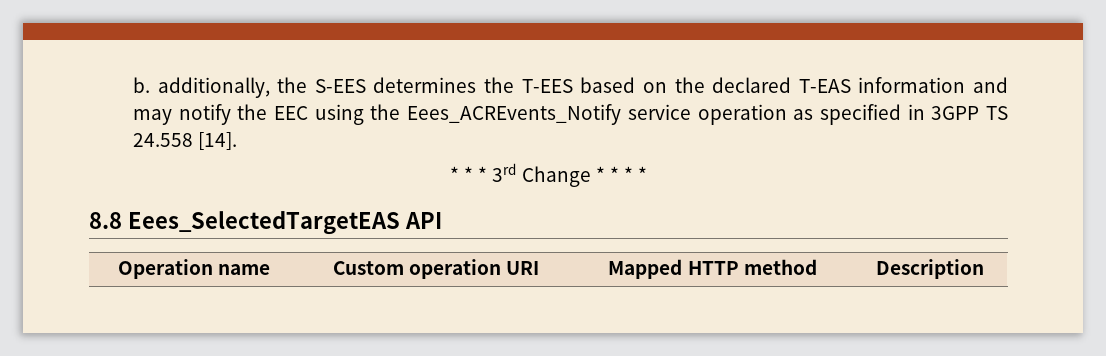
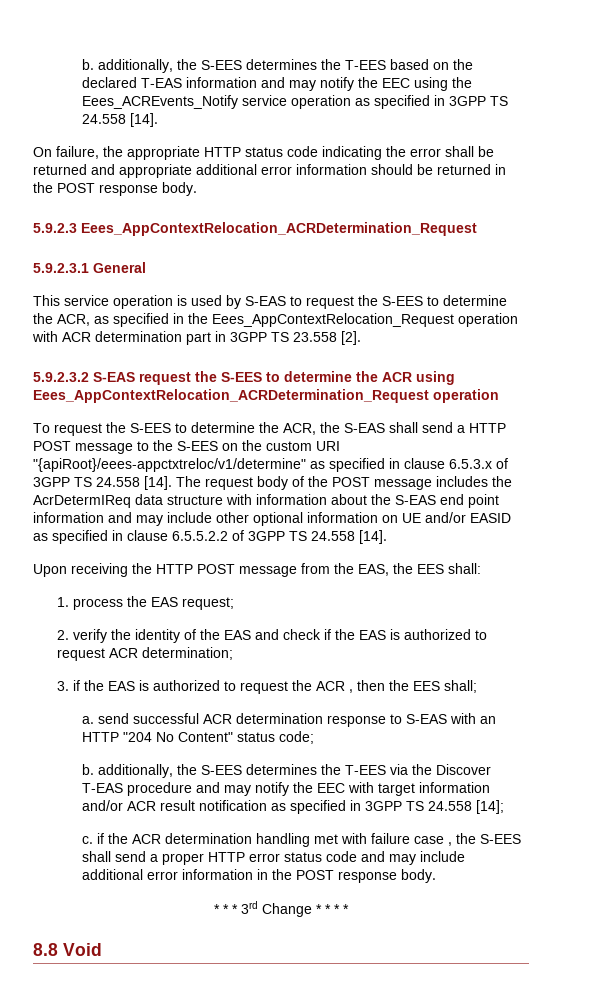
(238, 141) none -> [33,146,494,160] [33,164,506,178] [33,182,197,196] [33,222,477,236] [33,262,146,273] [33,295,507,309] [33,313,518,327] [32,331,361,345] [33,371,455,385] [33,389,499,403] [33,422,506,436] [33,440,340,454] [33,458,508,472] [33,476,512,490] [33,494,499,508] [33,512,511,526] [33,530,387,544] [33,563,481,577] [57,596,235,610] [57,629,488,643] [57,647,234,661] [57,680,478,694] [81,713,496,727] [81,731,314,744] [81,764,491,778] [81,782,490,796] [81,800,504,814] [81,833,521,847] [81,851,465,865] [81,869,436,883] // On failure, the appropriate HTTP status code indicating the error shall be returned and appropriate additional error information should be returned in the POST response body. // 5.9.2.3 Eees_AppContextRelocation_ACRDetermination_Request // 5.9.2.3.1 General // This service operation is used by S-EAS to request the S-EES to determine the ACR, as specified in the Eees_AppContextRelocation_Request operation with ACR determination part in 3GPP TS 23.558 [2]. // 5.9.2.3.2 S-EAS request the S-EES to determine the ACR using Eees_AppContextRelocation_ACRDetermination_Request operation // To request the S-EES to determine the ACR, the S-EAS shall send a HTTP POST message to the S-EES on the custom URI "{apiRoot}/eees-appctxtreloc/v1/determine" as specified in clause 6.5.3.x of 3GPP TS 24.558 [14]. The request body of the POST message includes the AcrDetermIReq data structure with information about the S-EAS end point information and may include other optional information on UE and/or EASID as specified in clause 6.5.5.2.2 of 3GPP TS 24.558 [14]. // Upon receiving the HTTP POST message from the EAS, the EES shall: // 1. process the EAS request; // 2. verify the identity of the EAS and check if the EAS is authorized to request ACR determination; // 3. if the EAS is authorized to request the ACR , then the EES shall; // a. send successful ACR determination response to S-EAS with an HTTP "204 No Content" status code; // b. additionally, the S-EES determines the T-EES via the Discover T-EAS procedure and may notify the EEC with target information and/or ACR result notification as specified in 3GPP TS 24.558 [14]; // c. if the ACR determination handling met with failure case , the S-EES shall send a proper HTTP error status code and may include additional error information in the POST response body.
[127,211,442,235] [117,259,271,279] [332,259,540,279] [608,259,817,279] [875,259,984,279] Eees_SelectedTargetEAS API // Operation name | Custom operation URI | Mapped HTTP method | Description -> [63,943,102,956] Void

